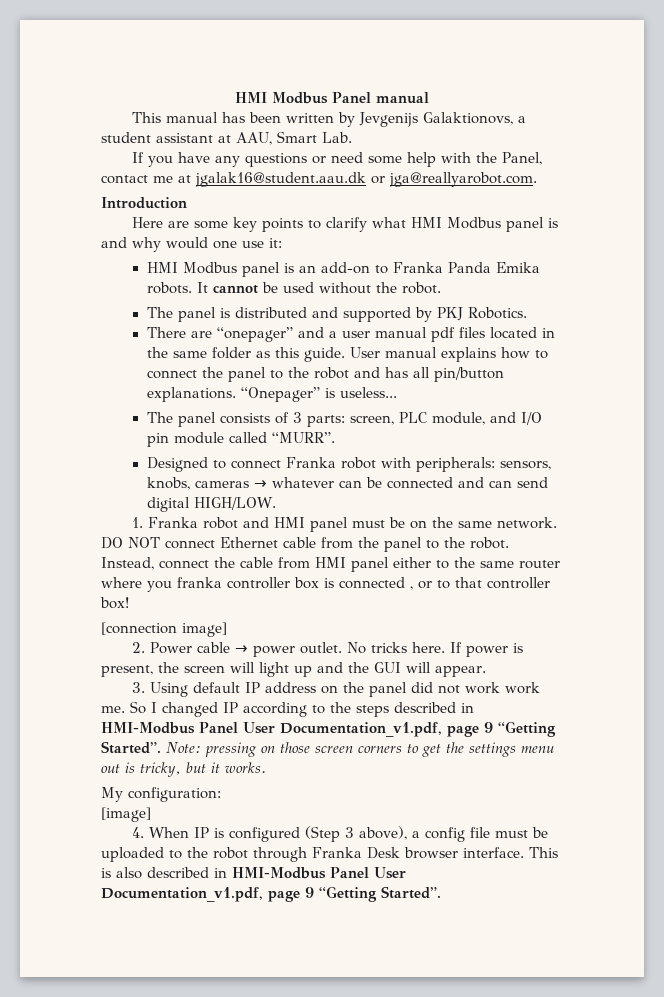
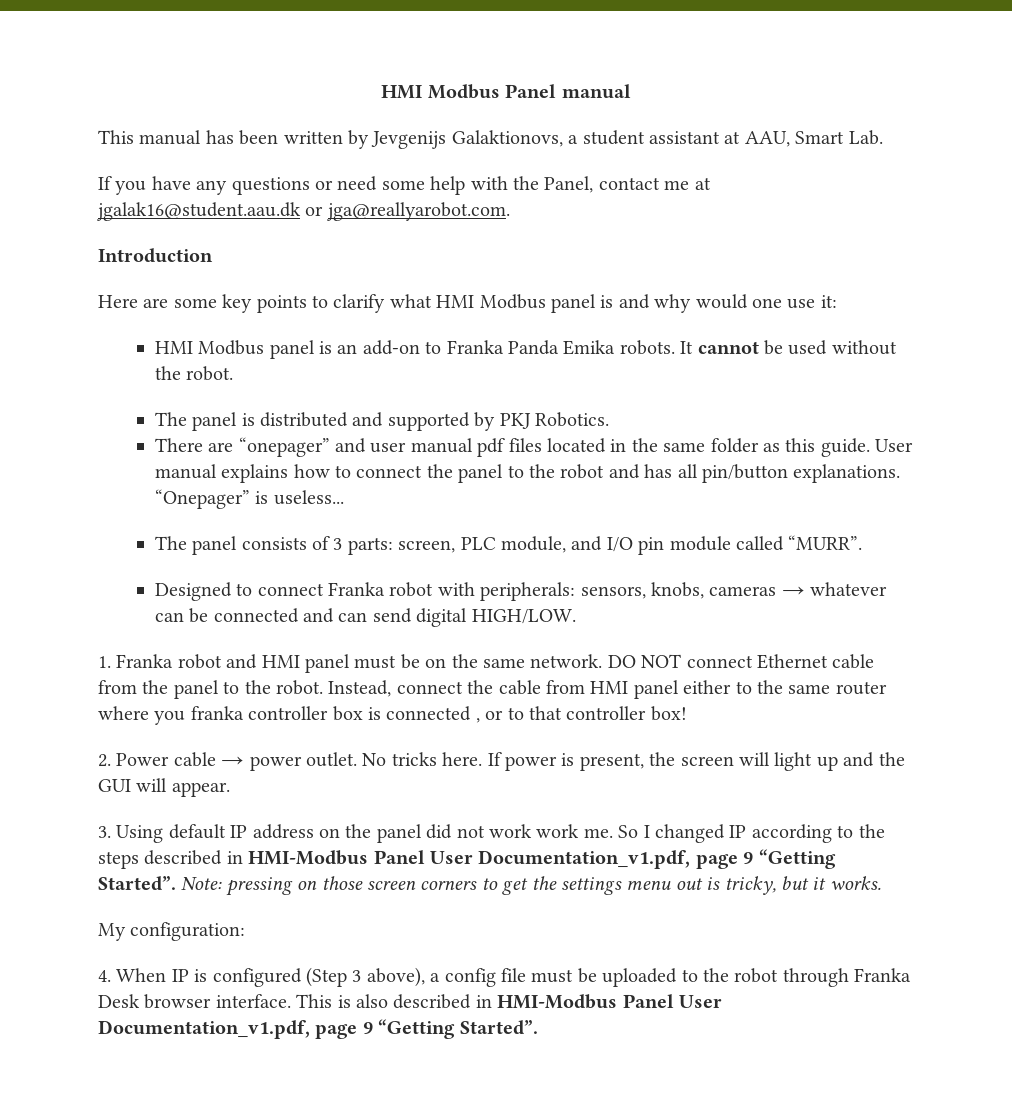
[328,331,337,338] a -> (367, 445) none
[101,622,227,637] // [connection image] -> (687, 713) none
[101,807,151,822] // [image] -> (246, 931) none

